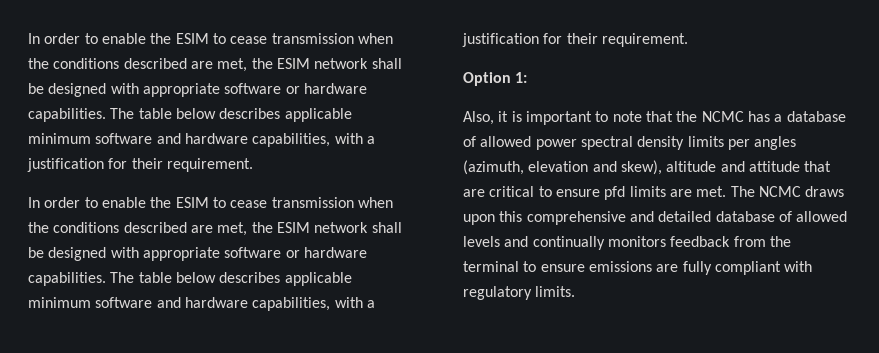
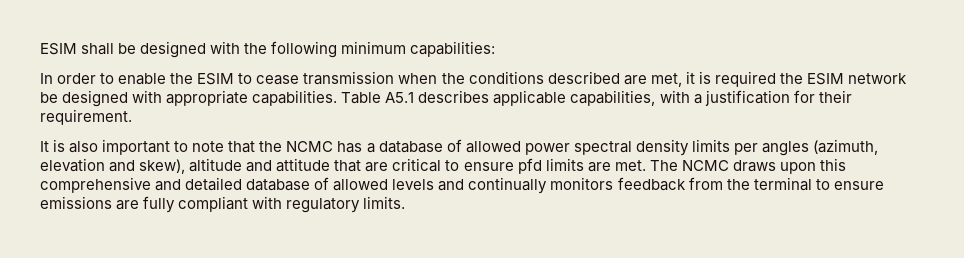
[28,33,393,44] [28,58,402,72] [28,83,367,97] [28,108,352,122] [28,133,375,147] [27,158,253,172] In order to enable the ESIM to cease transmission when the conditions described are met, the ESIM network shall be designed with appropriate software or hardware capabilities. The table below describes applicable minimum software and hardware capabilities, with a justification for their requirement. -> [40,41,496,58] ESIM shall be designed with the following minimum capabilities:
[251,222,402,233] [28,247,367,261] [28,272,352,286] [28,297,375,311] [462,33,688,47] [463,72,528,86] [463,111,522,125] the ESIM network shall be designed with appropriate software or hardware capabilities. The table below describes applicable minimum software and hardware capabilities, with a justification for their requirement. // Option 1: // Also, it is -> [685,71,907,87] [40,90,852,107] [40,109,132,125] [40,139,99,153] it is required the ESIM network be designed with appropriate capabilities. Table A5.1 describes applicable capabilities, with a justification for their requirement. // It is also

